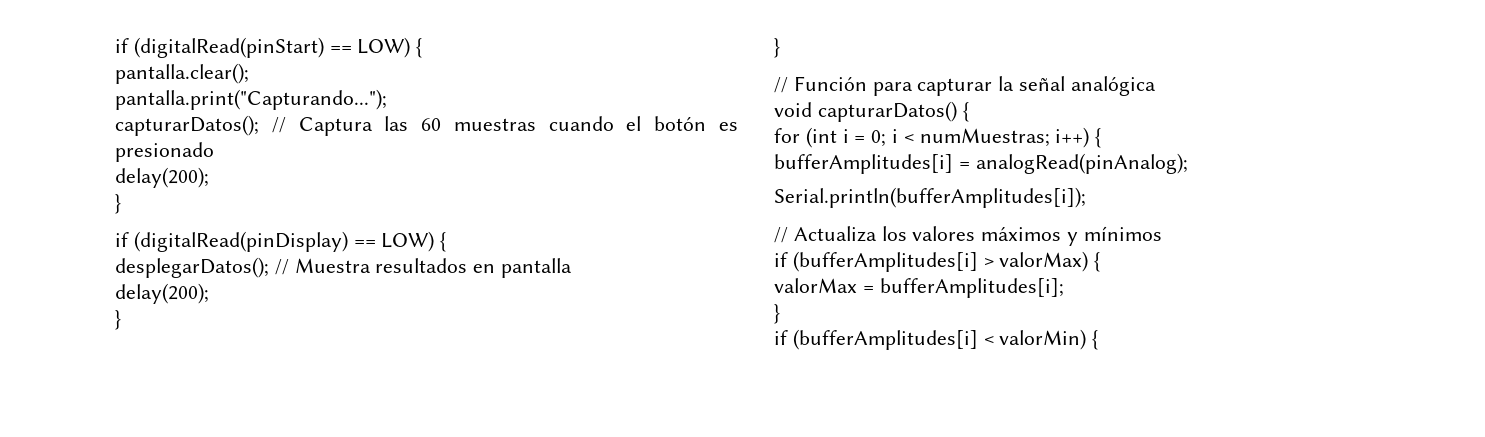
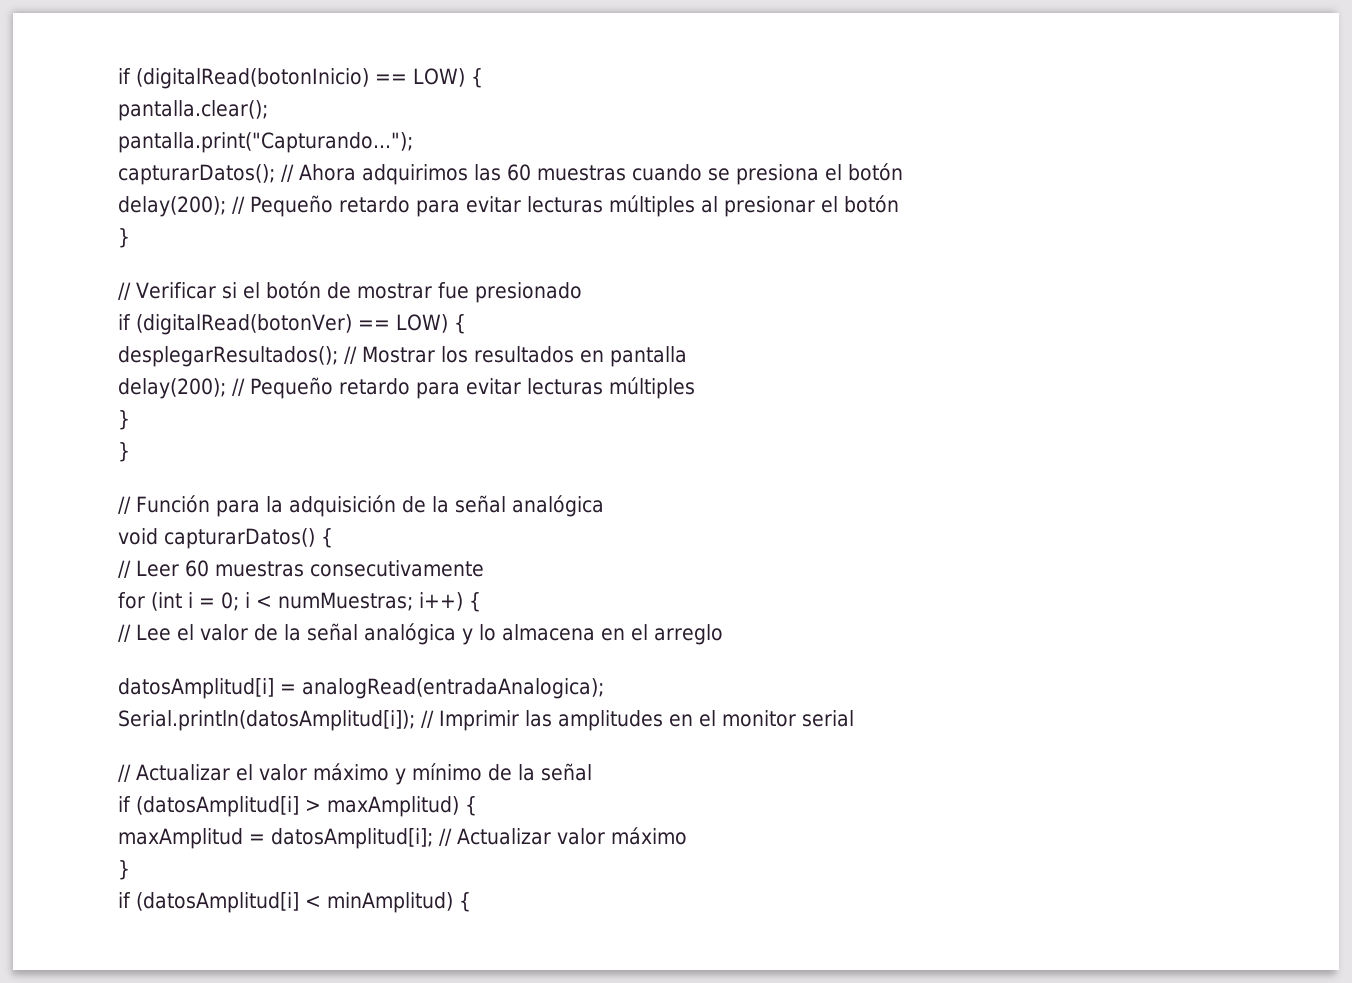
[115,37,324,58] if (digitalRead(pinStart) -> [118,68,369,89] if (digitalRead(botonInicio)
[298,117,373,136] Captura -> [299,164,468,185] Ahora adquirimos
[626,116,738,131] [115,142,214,162] [115,167,209,188] [115,194,121,214] [115,231,447,252] [115,257,371,278] el botón es presionado // delay(200); // } // if (digitalRead(pinDisplay) == LOW) { // desplegarDatos(); // Muestra -> [708,163,903,185] [118,195,899,217] [118,228,130,248] [118,281,582,303] [118,314,466,335] [118,346,468,367] se presiona el botón // delay(200); // Pequeño retardo para evitar lecturas múltiples al presionar el botón // } // // Verificar si el botón de mostrar fue presionado // if (digitalRead(botonVer) == LOW) { // desplegarResultados(); // Mostrar los
(209, 293) none -> [232,377,695,399] // Pequeño retardo para evitar lecturas múltiples
[917,78,993,96] capturar -> [265,495,426,517] la adquisición de
(969, 112) none -> [118,560,484,578] // // Leer 60 muestras consecutivamente
[774,153,1188,174] [774,187,1086,208] [774,226,1162,246] [774,251,1101,272] [774,278,1064,298] [774,304,780,324] [774,329,1087,350] bufferAmplitudes[i] = analogRead(pinAnalog); // Serial.println(bufferAmplitudes[i]); // // Actualiza los valores máximos y mínimos // if (bufferAmplitudes[i] > valorMax) { // valorMax = bufferAmplitudes[i]; // } // if (bufferAmplitudes[i] < valorMin) -> [118,623,723,645] [118,678,604,699] [118,710,854,731] [118,763,592,785] [118,796,477,817] [118,827,687,849] [118,860,130,880] [118,892,453,913] // Lee el valor de la señal analógica y lo almacena en el arreglo // datosAmplitud[i] = analogRead(entradaAnalogica); // Serial.println(datosAmplitud[i]); // Imprimir las amplitudes en el monitor serial // // Actualizar el valor máximo y mínimo de la señal // if (datosAmplitud[i] > maxAmplitud) { // maxAmplitud = datosAmplitud[i]; // Actualizar valor máximo // } // if (datosAmplitud[i] < minAmplitud)

